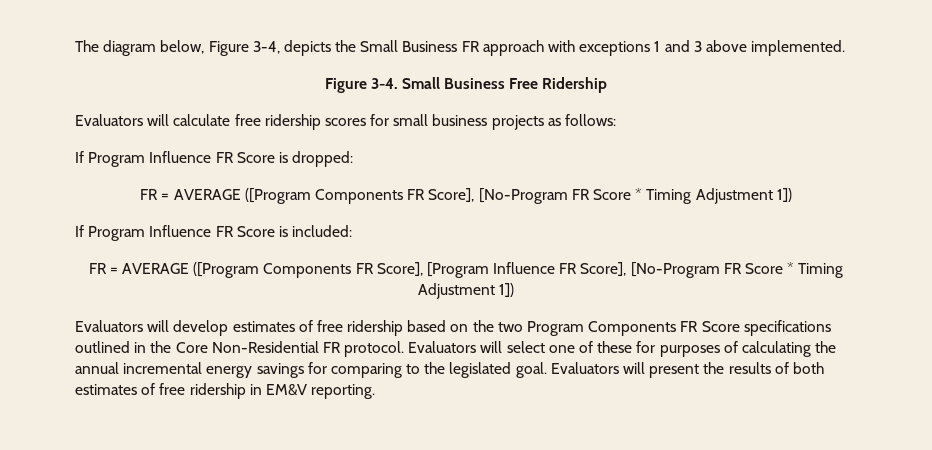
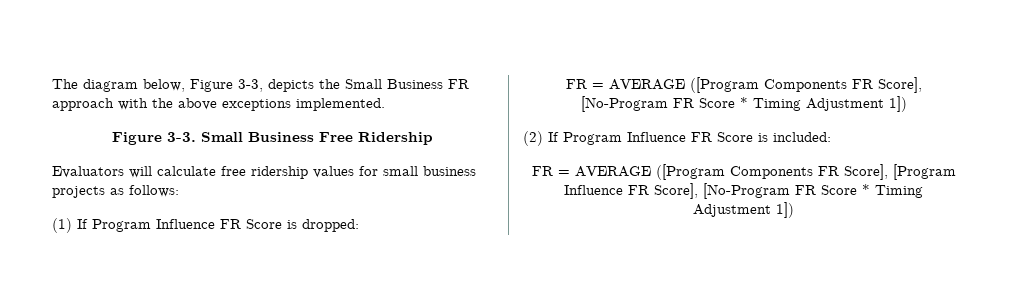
[252,41,280,54] 3-4, -> [238,79,263,92] 3-3,
[579,40,747,56] exceptions 1 and 3 above -> [152,98,291,111] the above exceptions
[370,78,398,89] 3-4. -> [167,132,196,142] 3-3.
[324,118,366,126] scores -> [313,166,354,178] values
(617, 120) none -> [52,218,72,233] (1)
(792, 195) none -> [523,131,543,146] (2)
[75,320,831,336] [75,341,837,357] [75,362,824,378] [75,383,376,399] // Evaluators will develop estimates of free ridership based on the two Program Components FR Score specifications outlined in the Core Non-Residential FR protocol. Evaluators will select one of these for purposes of calculating the annual incremental energy savings for comparing to the legislated goal. Evaluators will present the results of both estimates of free ridership in EM&V reporting. -> (794, 210) none

